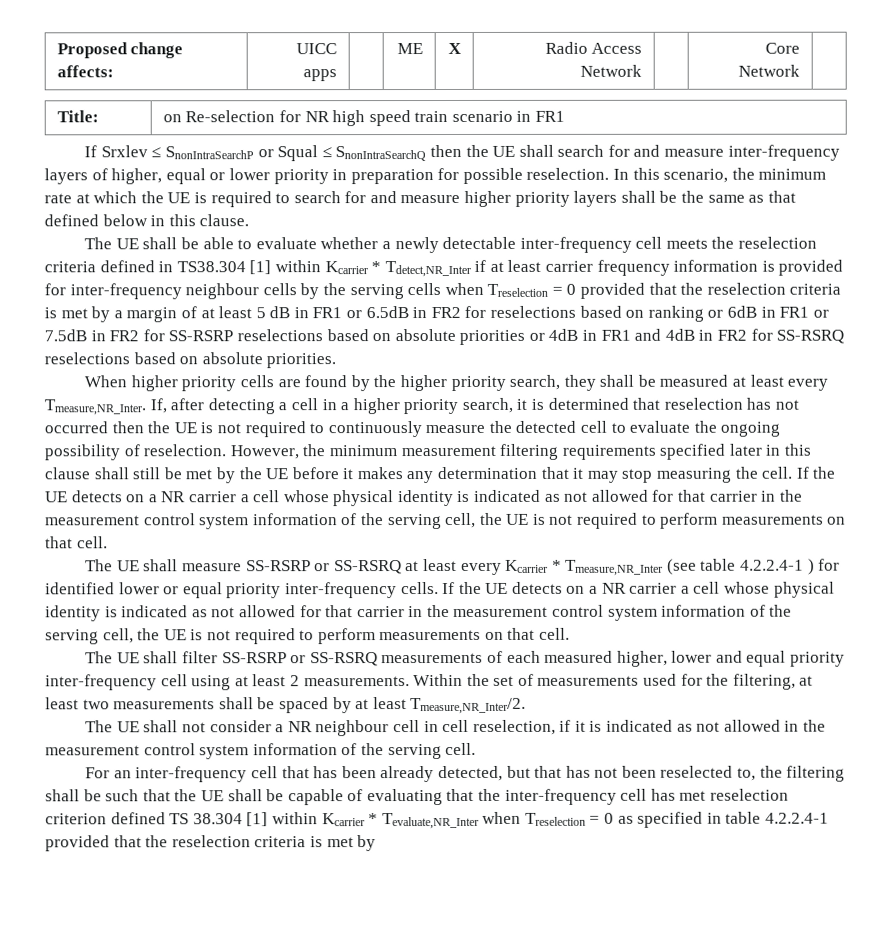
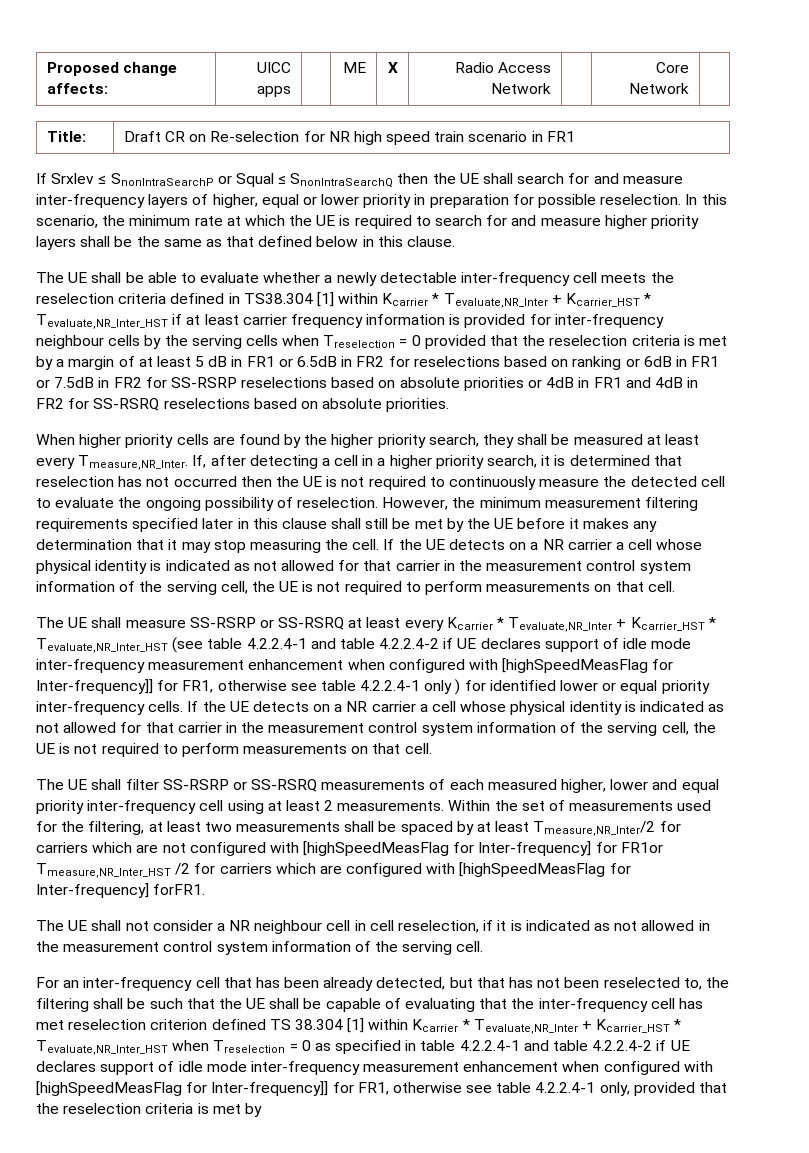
(99, 116) none -> [123,131,186,142] Draft CR
[384,260,471,278] Tdetect,NR_Inter -> [443,293,652,308] [36,314,168,329] Tevaluate,NR_Inter + Kcarrier_HST * Tevaluate,NR_Inter_HST
[565,558,805,576] Tmeasure,NR_Inter (see table 4.2.2.4-1 -> [508,617,716,632] [36,637,692,653] [36,658,674,673] [36,679,453,694] Tevaluate,NR_Inter + Kcarrier_HST * Tevaluate,NR_Inter_HST (see table 4.2.2.4-1 and table 4.2.2.4-2 if UE declares support of idle mode inter-frequency measurement enhancement when configured with [highSpeedMeasFlag for Inter-frequency]] for FR1, otherwise see table 4.2.2.4-1 only
[410,697,527,715] Tmeasure,NR_Inter/2. -> [533,821,681,836] [36,841,663,856] [36,862,631,878] [36,883,206,898] Tmeasure,NR_Inter/2 for carriers which are not configured with [highSpeedMeasFlag for Inter-frequency] for FR1or Tmeasure,NR_Inter_HST /2 for carriers which are configured with [highSpeedMeasFlag for Inter-frequency] forFR1.
(479, 821) none -> [582,1019,682,1033] [36,1040,168,1055] + Kcarrier_HST * Tevaluate,NR_Inter_HST
(830, 818) none -> [523,1040,690,1051] [36,1061,713,1075] [36,1081,630,1096] and table 4.2.2.4-2 if UE declares support of idle mode inter-frequency measurement enhancement when configured with [highSpeedMeasFlag for Inter-frequency]] for FR1, otherwise see table 4.2.2.4-1 only,

